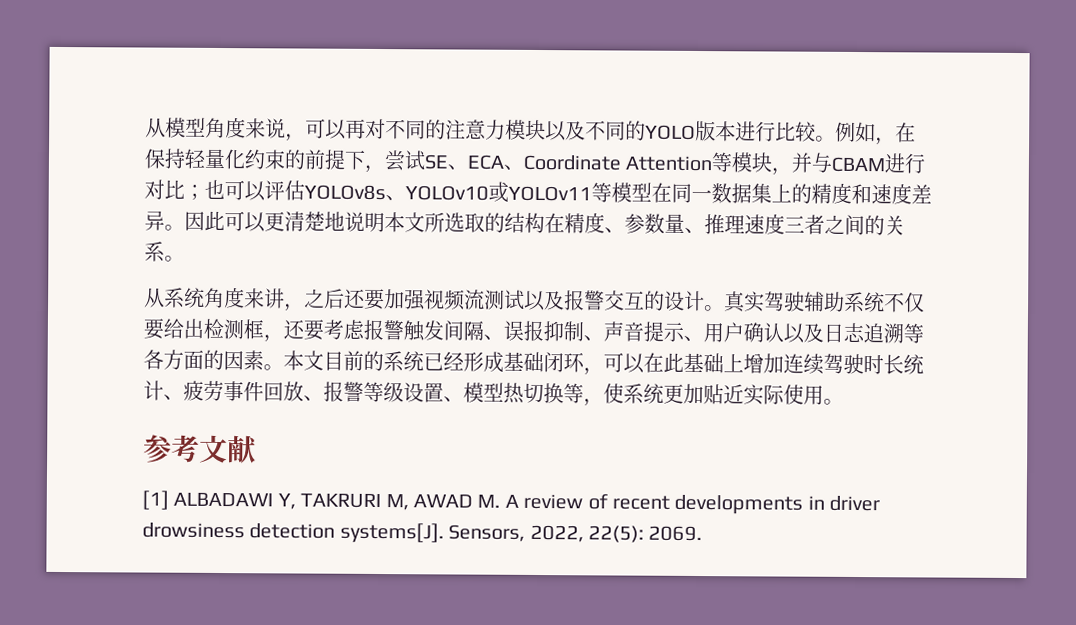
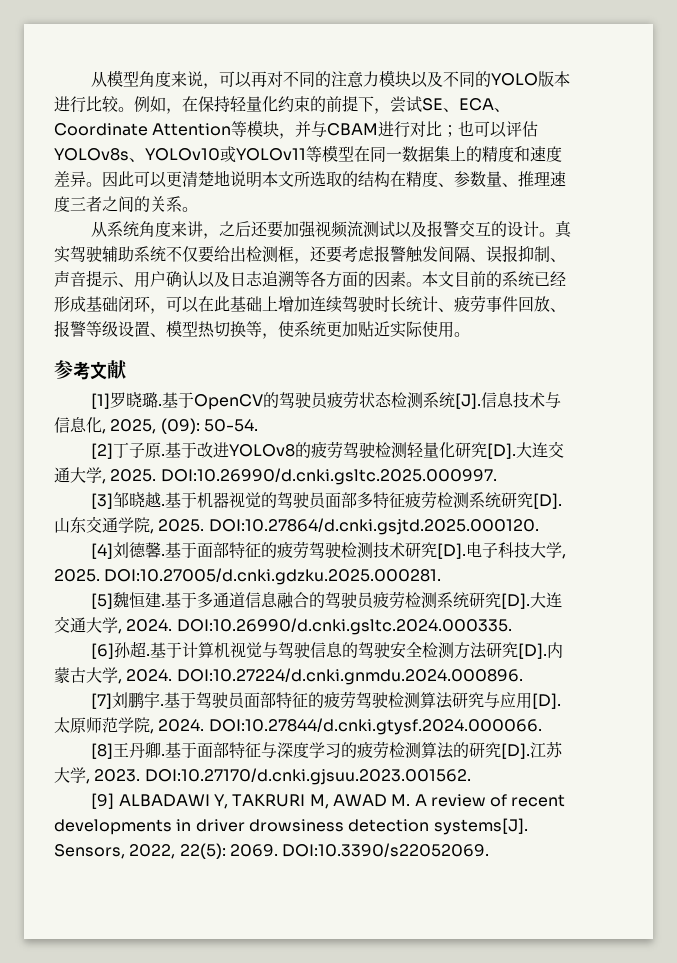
(169, 500) none -> [110,391,562,410] [54,417,258,434] [91,441,565,459] [54,467,497,485] [91,491,563,509] [54,516,539,535] [91,541,567,559] [54,568,442,585] [91,591,563,609] [54,616,512,635] [91,641,564,659] [54,667,523,685] [91,691,562,709] [54,717,542,735] [91,741,564,759] [54,767,471,785] [91,793,115,809] 罗晓璐.基于OpenCV的驾驶员疲劳状态检测系统[J].信息技术与信息化, 2025, (09): 50-54. // [2]丁子原.基于改进YOLOv8的疲劳驾驶检测轻量化研究[D].大连交通大学, 2025. DOI:10.26990/d.cnki.gsltc.2025.000997. // [3]邹晓越.基于机器视觉的驾驶员面部多特征疲劳检测系统研究[D].山东交通学院, 2025. DOI:10.27864/d.cnki.gsjtd.2025.000120. // [4]刘德馨.基于面部特征的疲劳驾驶检测技术研究[D].电子科技大学, 2025. DOI:10.27005/d.cnki.gdzku.2025.000281. // [5]魏恒建.基于多通道信息融合的驾驶员疲劳检测系统研究[D].大连交通大学, 2024. DOI:10.26990/d.cnki.gsltc.2024.000335. // [6]孙超.基于计算机视觉与驾驶信息的驾驶安全检测方法研究[D].内蒙古大学, 2024. DOI:10.27224/d.cnki.gnmdu.2024.000896. // [7]刘鹏宇.基于驾驶员面部特征的疲劳驾驶检测算法研究与应用[D].太原师范学院, 2024. DOI:10.27844/d.cnki.gtysf.2024.000066. // [8]王丹卿.基于面部特征与深度学习的疲劳检测算法的研究[D].江苏大学, 2023. DOI:10.27170/d.cnki.gjsuu.2023.001562. // [9]
(703, 533) none -> [282,843,490,857] DOI:10.3390/s22052069.

